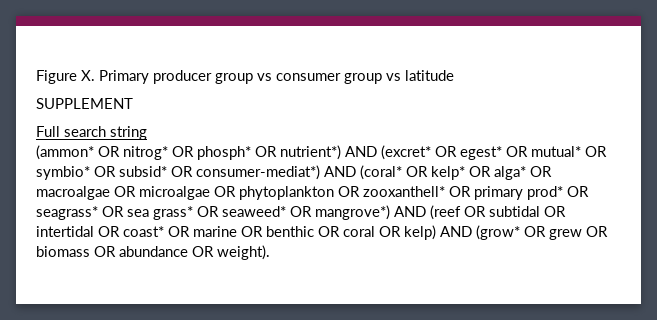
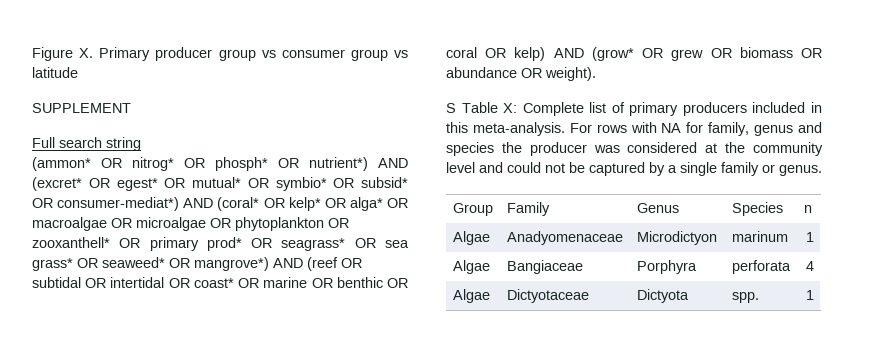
(270, 252) none -> [446,102,822,116] [446,122,822,136] [446,142,823,156] [446,162,822,176] [452,203,493,216] [506,202,550,216] [636,203,679,213] [731,202,783,216] [803,205,812,213] [452,231,490,245] [506,231,623,245] [636,231,717,245] [731,231,788,242] [806,232,815,242] [452,260,490,274] [506,260,583,274] [636,260,697,274] [731,260,791,274] [806,261,815,271] [452,289,490,303] [506,289,589,303] [636,289,689,303] [731,292,759,303] [806,290,815,300] // S Table X: Complete list of primary producers included in this meta-analysis. For rows with NA for family, genus and species the producer was considered at the community level and could not be captured by a single family or genus. // Group | Family | Genus | Species | n // Algae | Anadyomenaceae | Microdictyon | marinum | 1 // Algae | Bangiaceae | Porphyra | perforata | 4 // Algae | Dictyotaceae | Dictyota | spp. | 1

